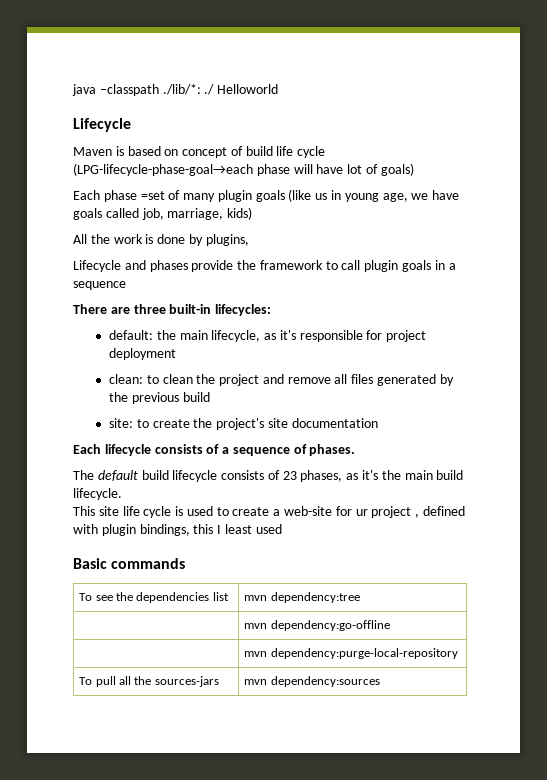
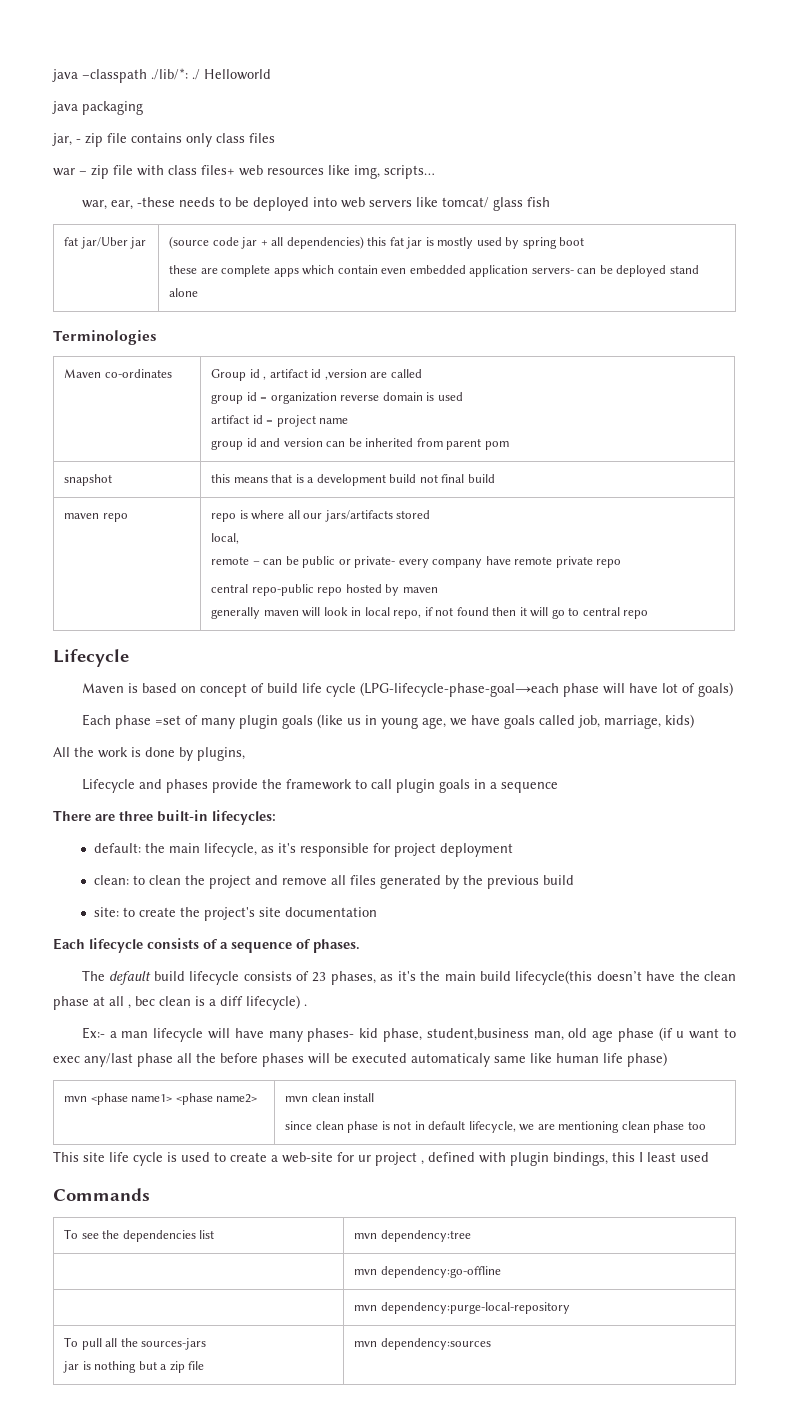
(279, 89) none -> [52,101,143,115] [52,133,275,147] [53,165,435,179] [81,197,550,211] [64,237,147,249] [169,236,585,249] [169,265,699,277] [169,288,199,297] [53,330,157,345] [64,369,172,378] [211,369,422,381] [211,392,463,404] [211,415,349,427] [211,438,509,450] [64,474,113,486] [211,474,495,486] [64,513,128,522] [211,510,431,522] [211,533,240,544] [211,556,622,568] [211,584,438,596] [211,607,649,619] // java packaging // jar, - zip file contains only class files // war – zip file with class files+ web resources like img, scripts… // war, ear, -these needs to be deployed into web servers like tomcat/ glass fish // fat jar/Uber jar | (source code jar + all dependencies) this fat jar is mostly used by spring boot // these are complete apps which contain even embedded application servers- can be deployed stand alone // Terminologies // Maven co-ordinates | Group id , artifact id ,version are called // group id = organization reverse domain is used // artifact id = project name // group id and version can be inherited from parent pom // snapshot | this means that is a development build not final build // maven repo | repo is where all our jars/artifacts stored // local, // remote – can be public or private- every company have remote private repo // central repo-public repo hosted by maven // generally maven will look in local repo, if not found then it will go to central repo
[73,488,122,500] lifecycle. -> [515,970,737,985] [53,995,307,1010] [81,1027,736,1042] [53,1052,667,1067] [64,1093,258,1105] [285,1093,375,1102] [285,1121,706,1133] lifecycle(this doesn’t have the clean phase at all , bec clean is a diff lifecycle) . // Ex:- a man lifecycle will have many phases- kid phase, student,business man, old age phase (if u want to exec any/last phase all the before phases will be executed automaticaly same like human life phase) // mvn <phase name1> <phase name2> | mvn clean install // since clean phase is not in default lifecycle, we are mentioning clean phase too
[73,558,186,569] Basic commands -> [53,1188,150,1201] Commands
(219, 681) none -> [63,1361,205,1373] // jar is nothing but a zip file

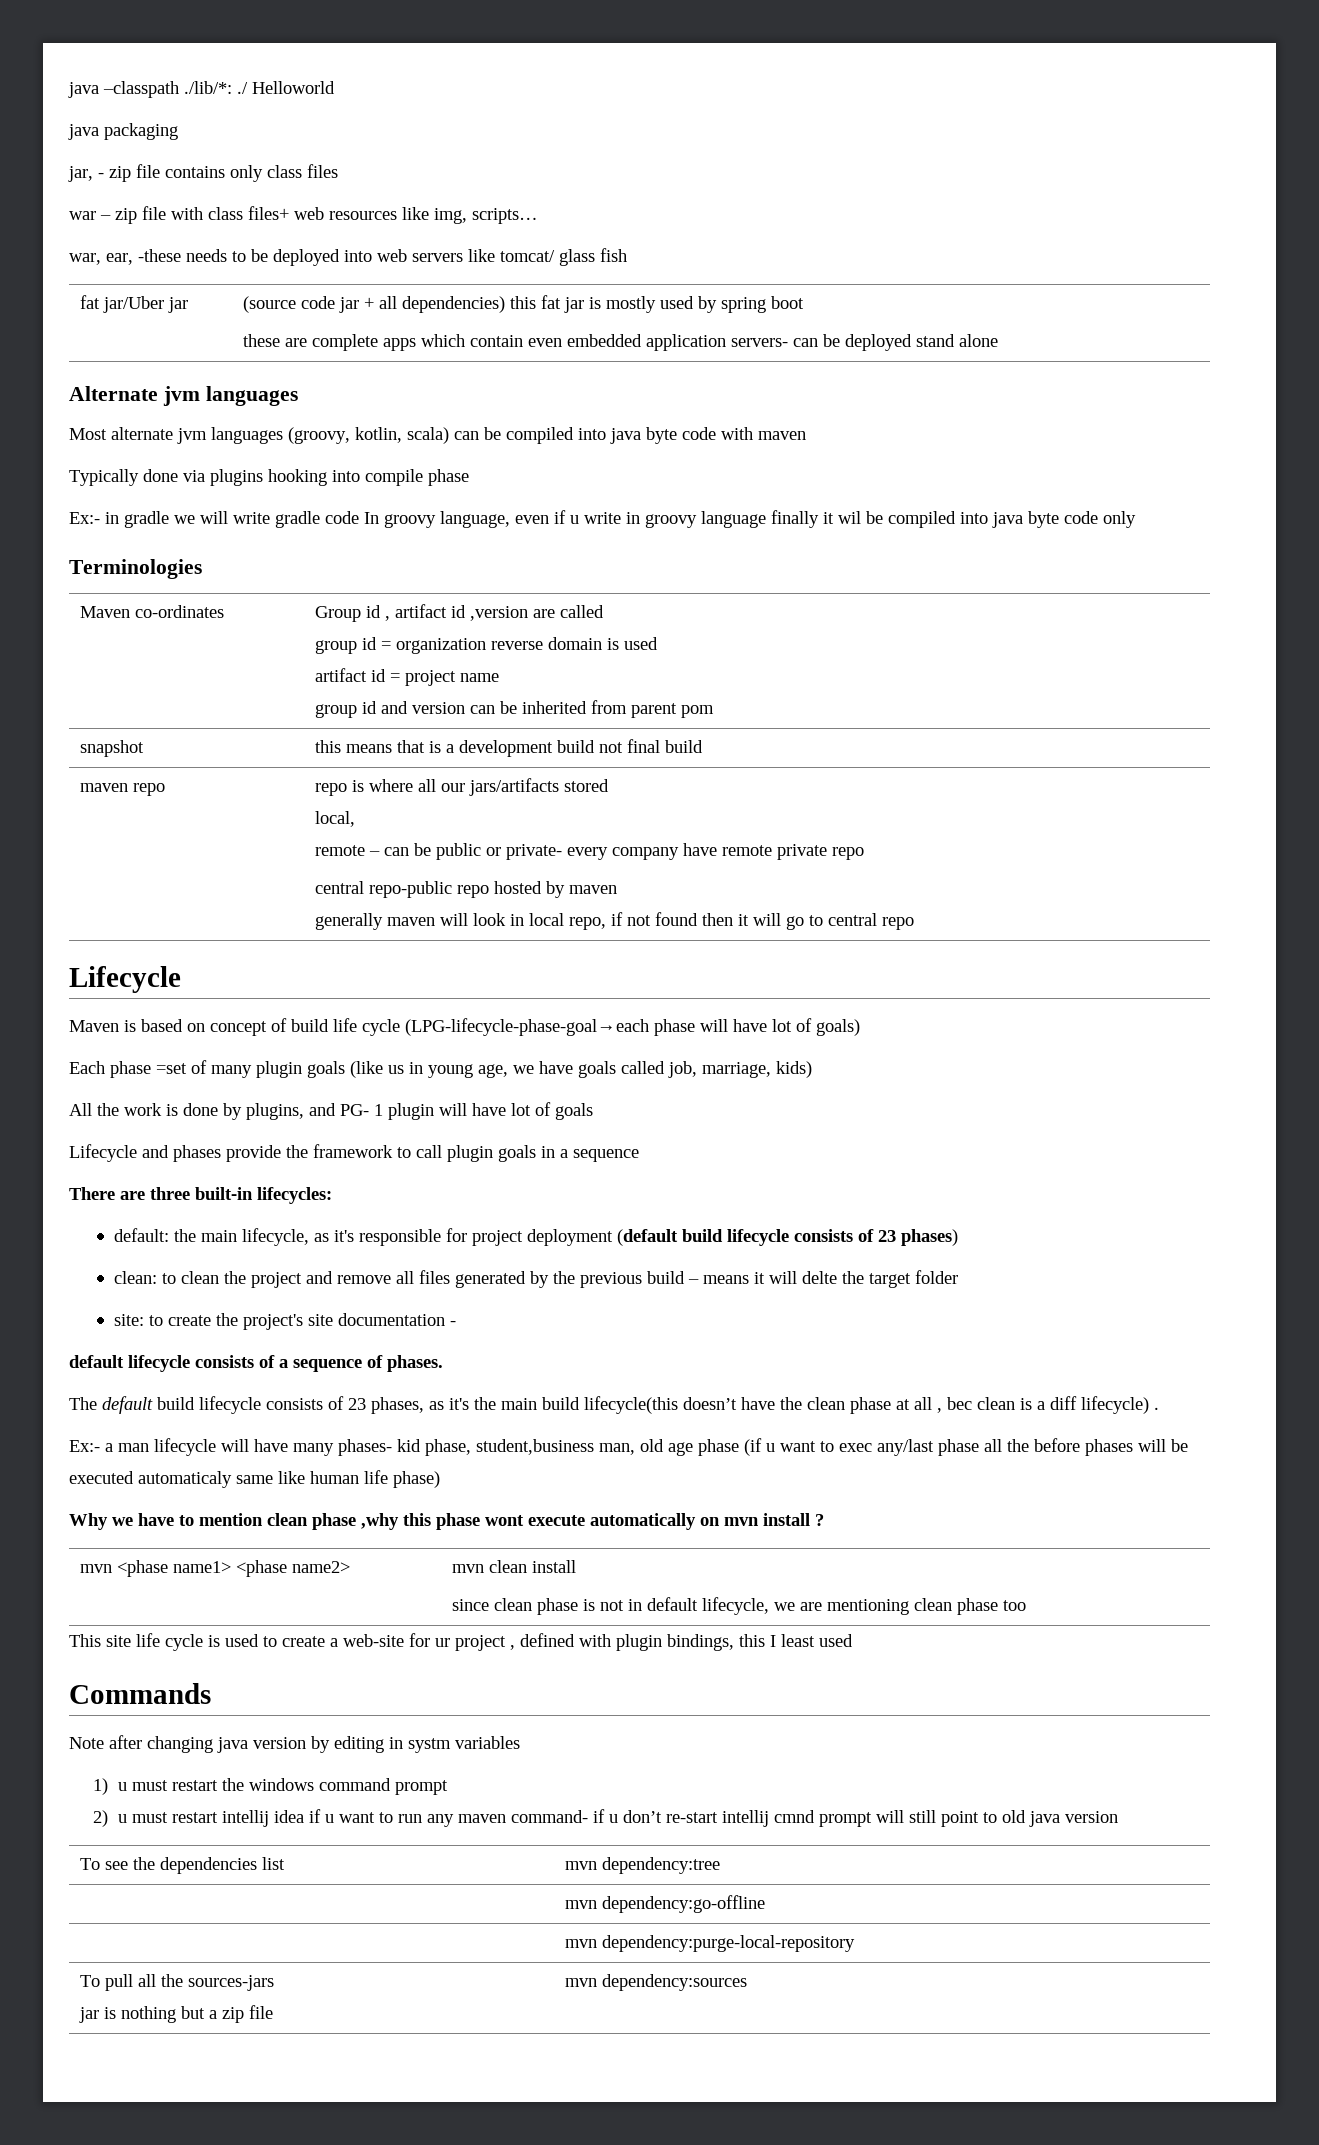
(199, 292) none -> [69,386,298,406] [69,427,806,444] [69,469,469,486] [69,510,1136,528] // Alternate jvm languages // Most alternate jvm languages (groovy, kotlin, scala) can be compiled into java byte code with maven // Typically done via plugins hooking into compile phase // Ex:- in gradle we will write gradle code In groovy language, even if u write in groovy language finally it wil be compiled into java byte code only
(245, 754) none -> [309,1102,593,1120] and PG- 1 plugin will have lot of goals
(514, 850) none -> [616,1229,958,1246] (default build lifecycle consists of 23 phases)
(575, 880) none -> [687,1270,958,1288] – means it will delte the target folder
[53,938,85,950] // Each -> [449,1321,456,1326] [69,1355,124,1368] - // default
(667, 1059) none -> [69,1513,824,1530] // Why we have to mention clean phase ,why this phase wont execute automatically on mvn install ?
(150, 1194) none -> [69,1735,520,1753] [93,1778,448,1795] [93,1809,1118,1827] // Note after changing java version by editing in systm variables // 1) u must restart the windows command prompt // 2) u must restart intellij idea if u want to run any maven command- if u don’t re-start intellij cmnd prompt will still point to old java version

